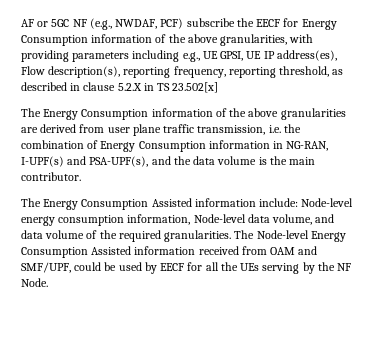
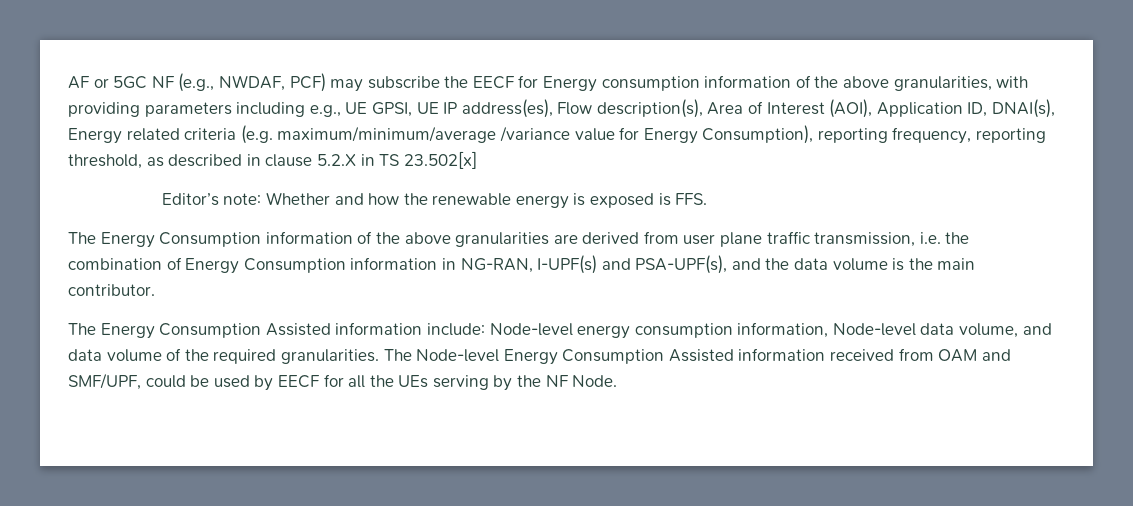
(184, 23) none -> [330,79,364,92] may
[21,35,88,46] Consumption -> [601,76,700,91] consumption
(121, 72) none -> [707,99,1056,118] [68,125,814,144] Area of Interest (AOI), Application ID, DNAI(s), Energy related criteria (e.g. maximum/minimum/average /variance value for Energy Consumption),
(219, 87) none -> [161,192,708,209] // Editor’s note: Whether and how the renewable energy is exposed is FFS.

